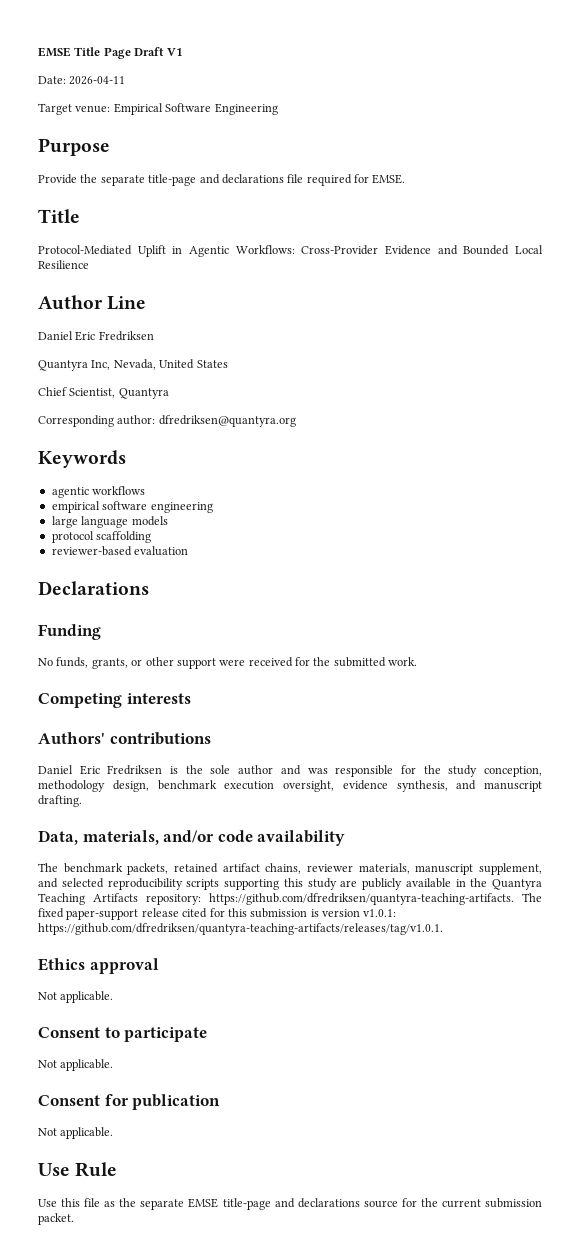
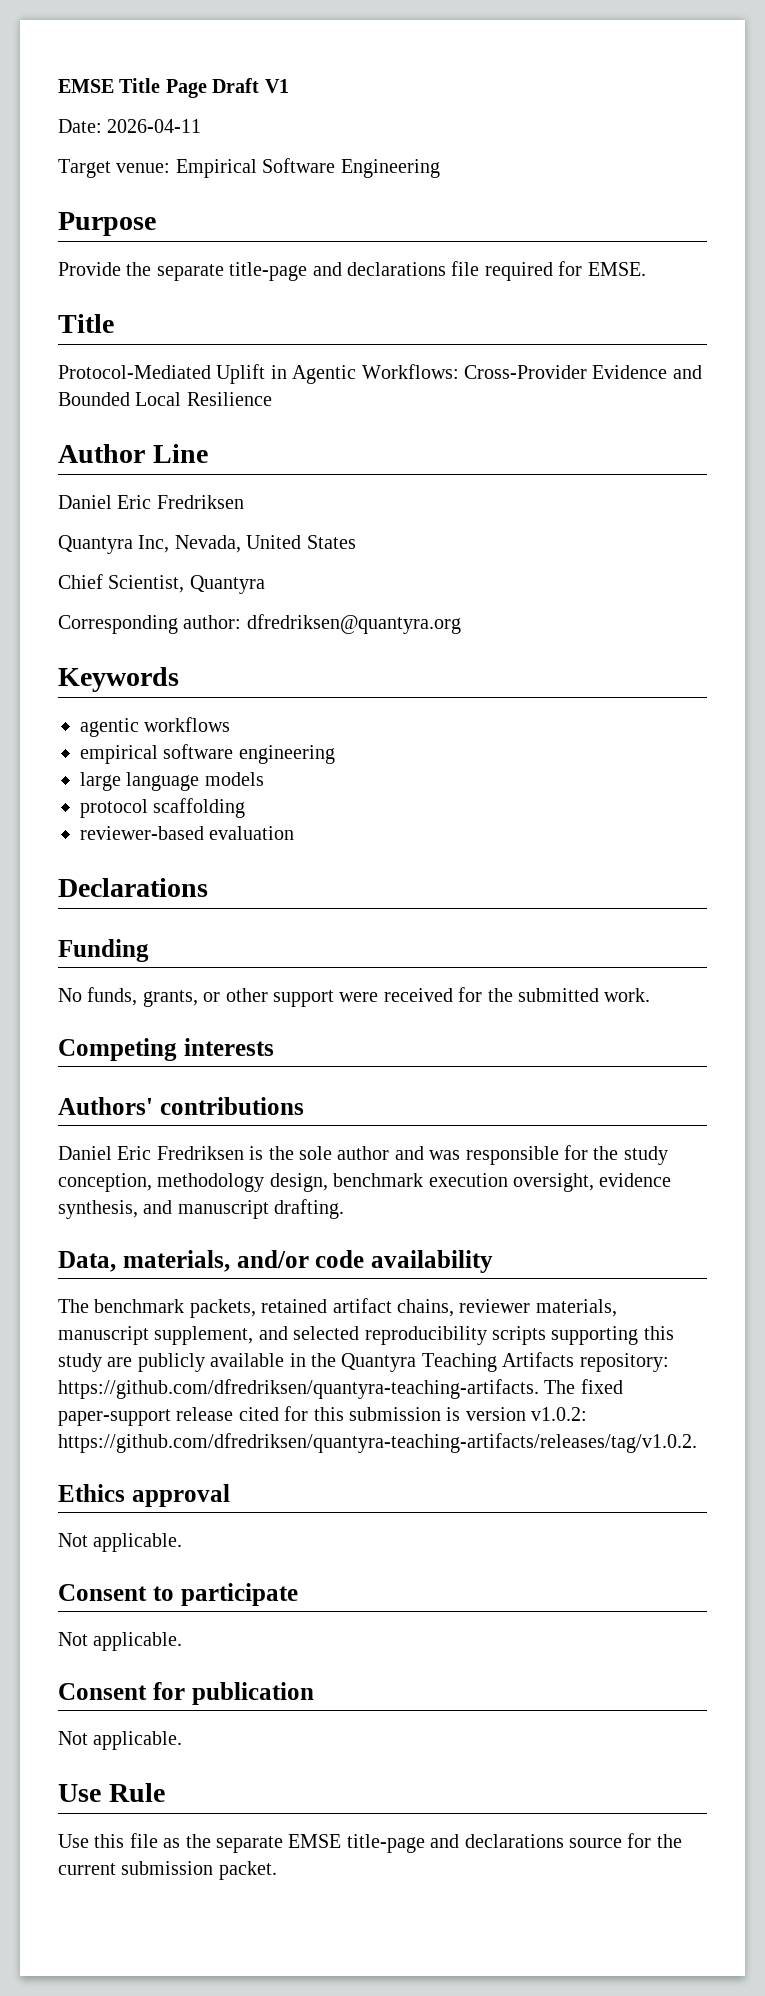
[363,909,397,917] [38,923,443,935] v1.0.1: https://github.com/dfredriksen/quantyra-teaching-artifacts/releases/tag/v1.0.1. -> [531,1407,588,1421] [58,1433,697,1453] v1.0.2: https://github.com/dfredriksen/quantyra-teaching-artifacts/releases/tag/v1.0.2.

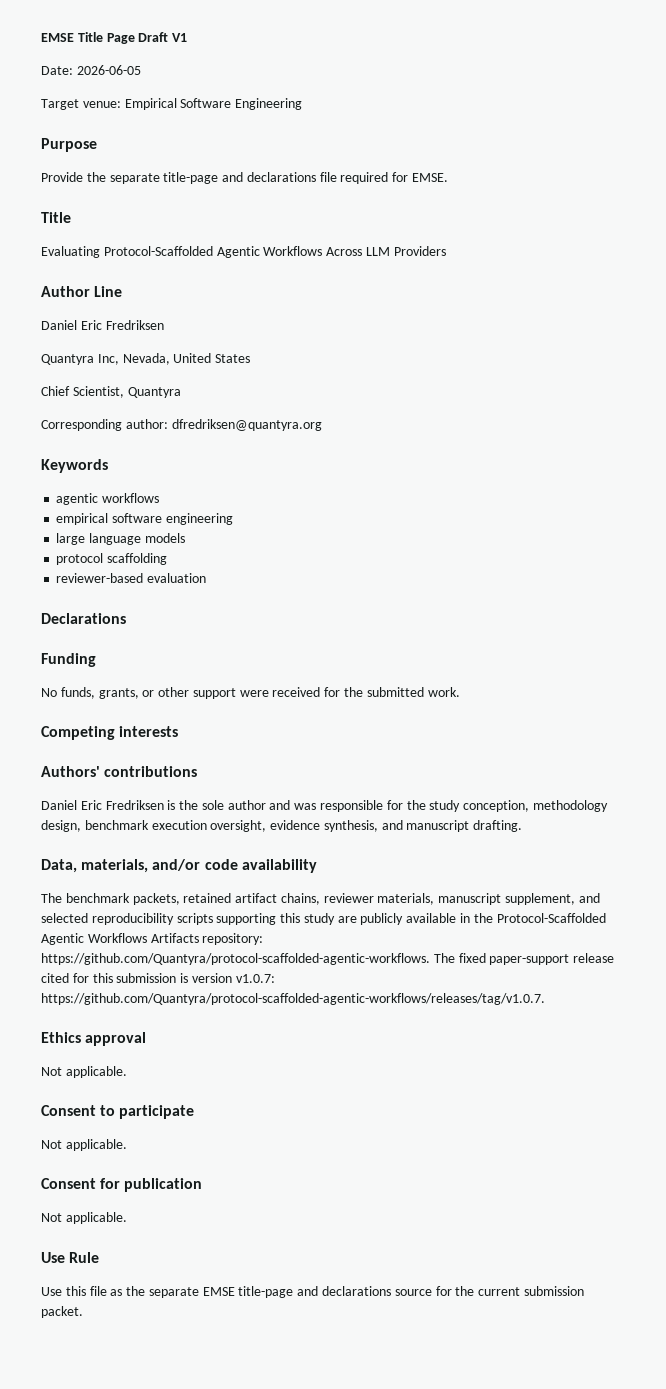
[107,119,202,133] 2026-04-11 -> [76,65,141,75] 2026-06-05
[58,364,702,384] [58,392,272,406] Protocol-Mediated Uplift in Agentic Workflows: Cross-Provider Evidence and Bounded Local Resilience -> [41,246,446,258] Evaluating Protocol-Scaffolded Agentic Workflows Across LLM Providers
[341,1353,497,1372] Quantyra Teaching -> [496,913,606,923] [41,933,147,945] Protocol-Scaffolded Agentic Workflows
[58,1379,539,1399] https://github.com/dfredriksen/quantyra-teaching-artifacts. -> [41,953,430,965] https://github.com/Quantyra/protocol-scaffolded-agentic-workflows.
[531,1407,588,1421] [58,1433,697,1453] v1.0.2: https://github.com/dfredriksen/quantyra-teaching-artifacts/releases/tag/v1.0.2. -> [235,974,275,983] [41,993,545,1005] v1.0.7: https://github.com/Quantyra/protocol-scaffolded-agentic-workflows/releases/tag/v1.0.7.

